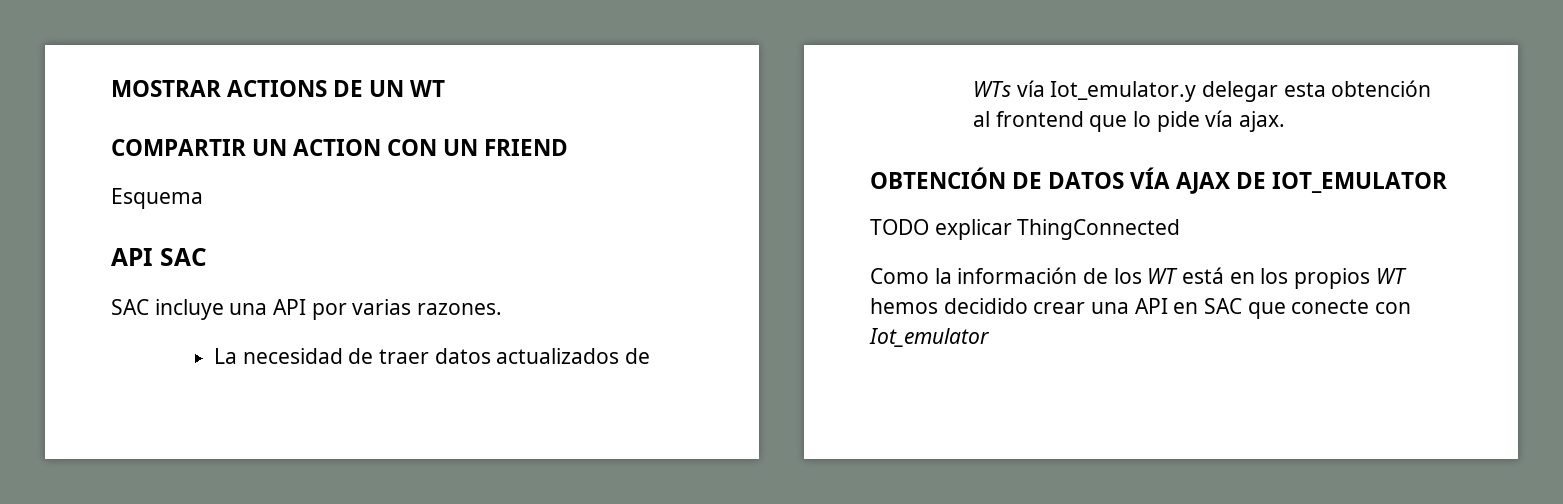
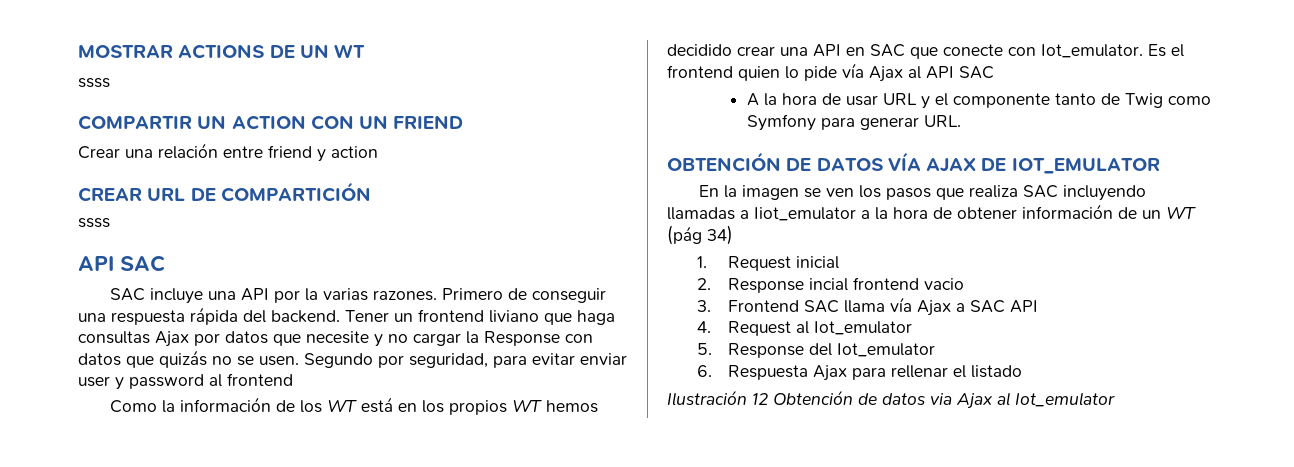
(446, 88) none -> [78,78,110,88] // ssss
[111,188,203,209] Esquema -> [78,143,378,162] [78,182,371,202] [78,218,110,228] Crear una relación entre friend y action // CREAR URL DE COMPARTICIÓN // ssss
(347, 311) none -> [305,288,319,301] la
[213,348,650,364] [972,80,1432,102] [972,110,1285,132] [870,167,1448,194] [870,219,1181,240] // La necesidad de traer datos actualizados de WTs vía Iot_emulator.y delegar esta obtención al frontend que lo pide vía ajax. // OBTENCIÓN DE DATOS VÍA AJAX DE IOT_EMULATOR // TODO explicar ThingConnected -> [442,288,607,303] [78,307,615,325] [78,331,593,347] [78,350,627,368] [78,373,293,390] Primero de conseguir una respuesta rápida del backend. Tener un frontend liviano que haga consultas Ajax por datos que necesite y no cargar la Response con datos que quizás no se usen. Segundo por seguridad, para evitar enviar user y password al frontend
(1412, 308) none -> [1041,44,1184,58] [667,63,994,82] [746,93,1211,109] [746,114,961,131] [667,152,1160,174] [699,185,1147,201] [667,204,1196,221] [667,225,733,245] [697,256,839,271] [697,277,964,293] [697,297,1038,316] [697,321,912,336] [697,343,935,358] [697,365,1022,381] [667,390,1010,409] Iot_emulator. Es el frontend quien lo pide vía Ajax al API SAC // A la hora de usar URL y el componente tanto de Twig como Symfony para generar URL. // OBTENCIÓN DE DATOS VÍA AJAX DE IOT_EMULATOR // En la imagen se ven los pasos que realiza SAC incluyendo llamadas a Iiot_emulator a la hora de obtener información de un WT (pág 34) // 1. Request inicial // 2. Response incial frontend vacio // 3. Frontend SAC llama vía Ajax a SAC API // 4. Request al Iot_emulator // 5. Response del Iot_emulator // 6. Respuesta Ajax para rellenar el listado // Ilustración 12 Obtención de datos via Ajax al

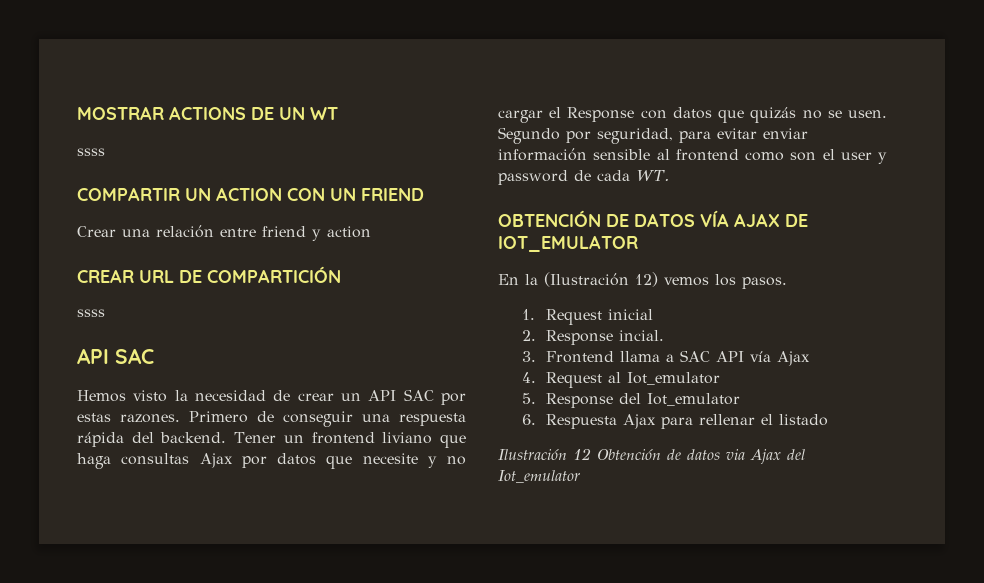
[110,288,369,304] SAC incluye una API por la varias -> [77,389,466,405] [77,413,111,422] Hemos visto la necesidad de crear un API SAC por estas
[466,331,479,344] la -> [549,107,562,118] el
[78,373,293,390] [110,397,599,415] [667,44,1184,59] [667,63,994,82] [746,93,1211,109] [746,114,961,131] user y password al frontend // Como la información de los WT está en los propios WT hemos decidido crear una API en SAC que conecte con Iot_emulator. Es el frontend quien lo pide vía Ajax al API SAC // A la hora de usar URL y el componente tanto de Twig como Symfony para generar URL. -> [498,148,887,164] [498,170,669,185] información sensible al frontend como son el user y password de cada WT.
[742,185,1147,201] [667,204,1196,221] [667,225,733,245] imagen se ven los pasos que realiza SAC incluyendo llamadas a Iiot_emulator a la hora de obtener información de un WT (pág 34) -> [544,272,787,289] (Ilustración 12) vemos los pasos.
[808,277,964,291] incial frontend vacio -> [618,330,664,341] incial.
[803,297,951,316] SAC llama vía Ajax -> [619,351,660,362] llama
(1038, 306) none -> [749,351,810,366] vía Ajax
[997,392,1010,406] al -> [787,449,805,460] del

